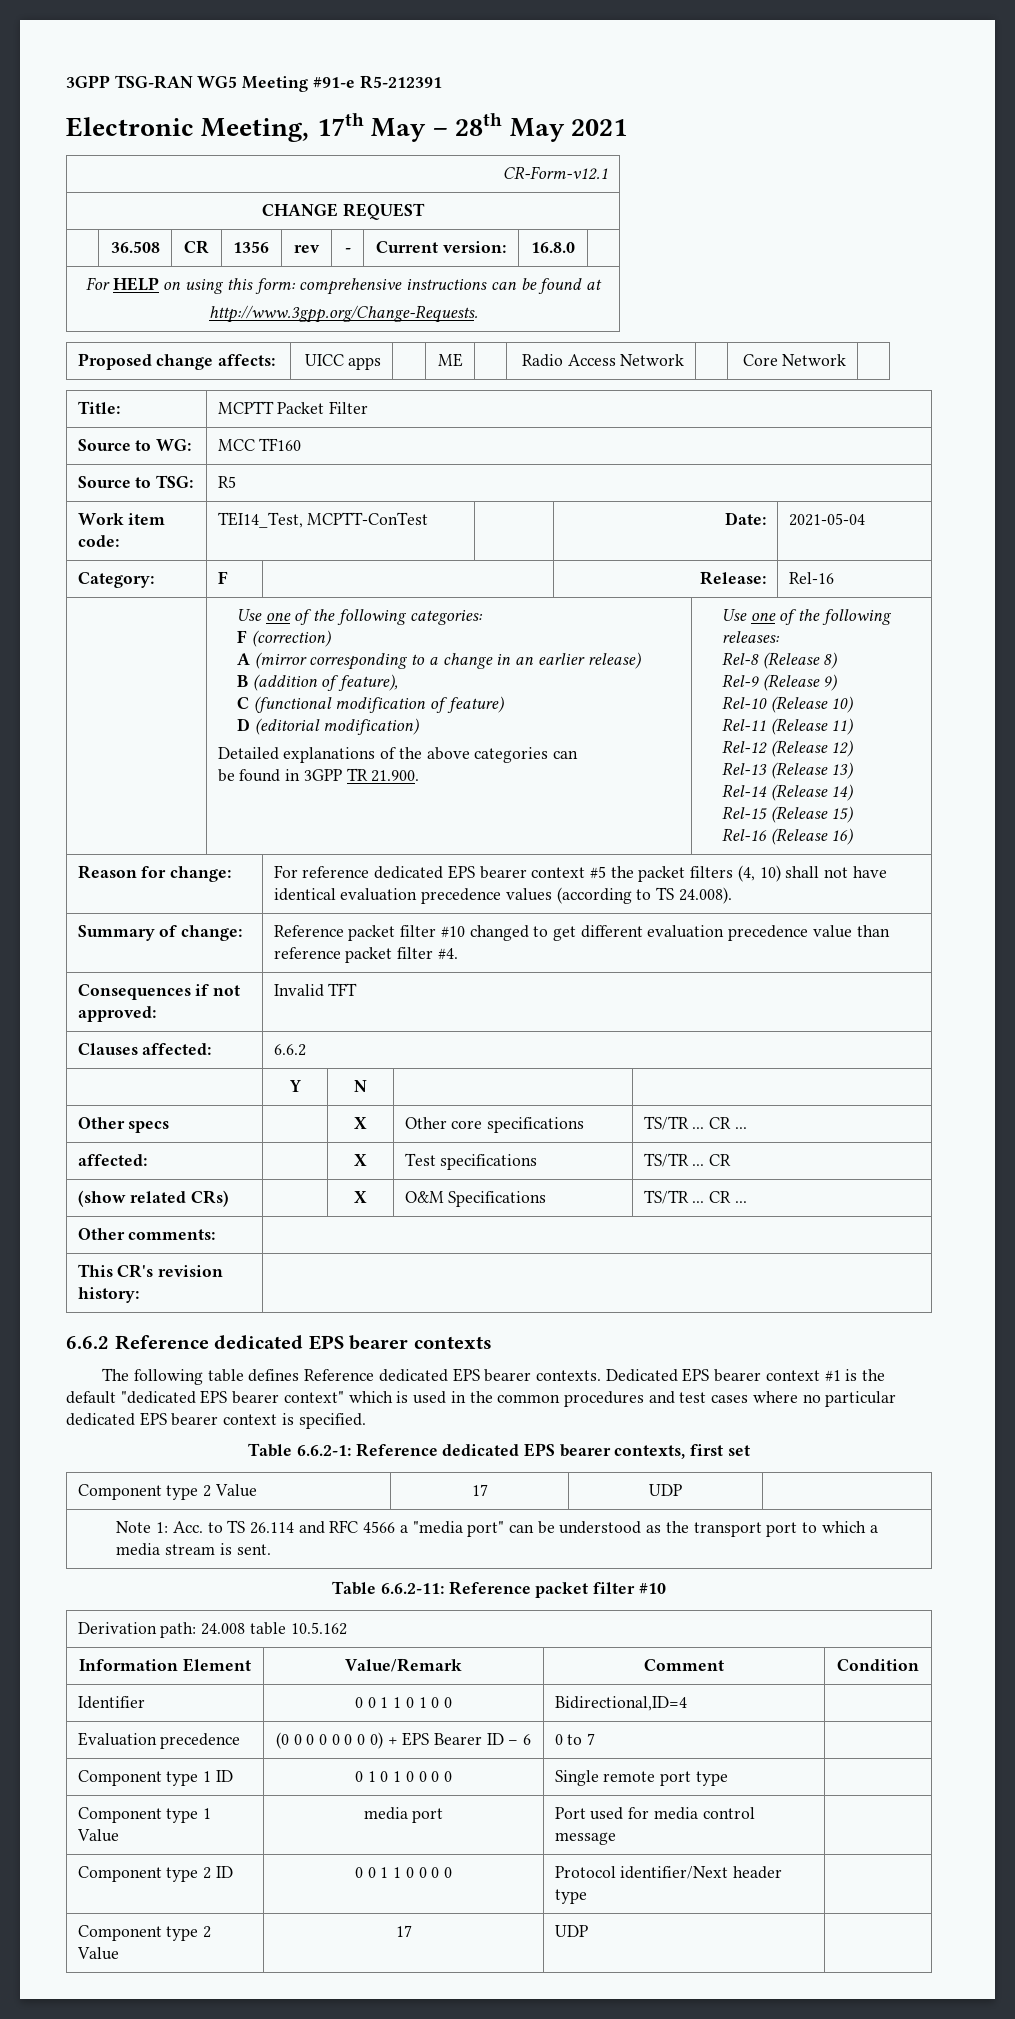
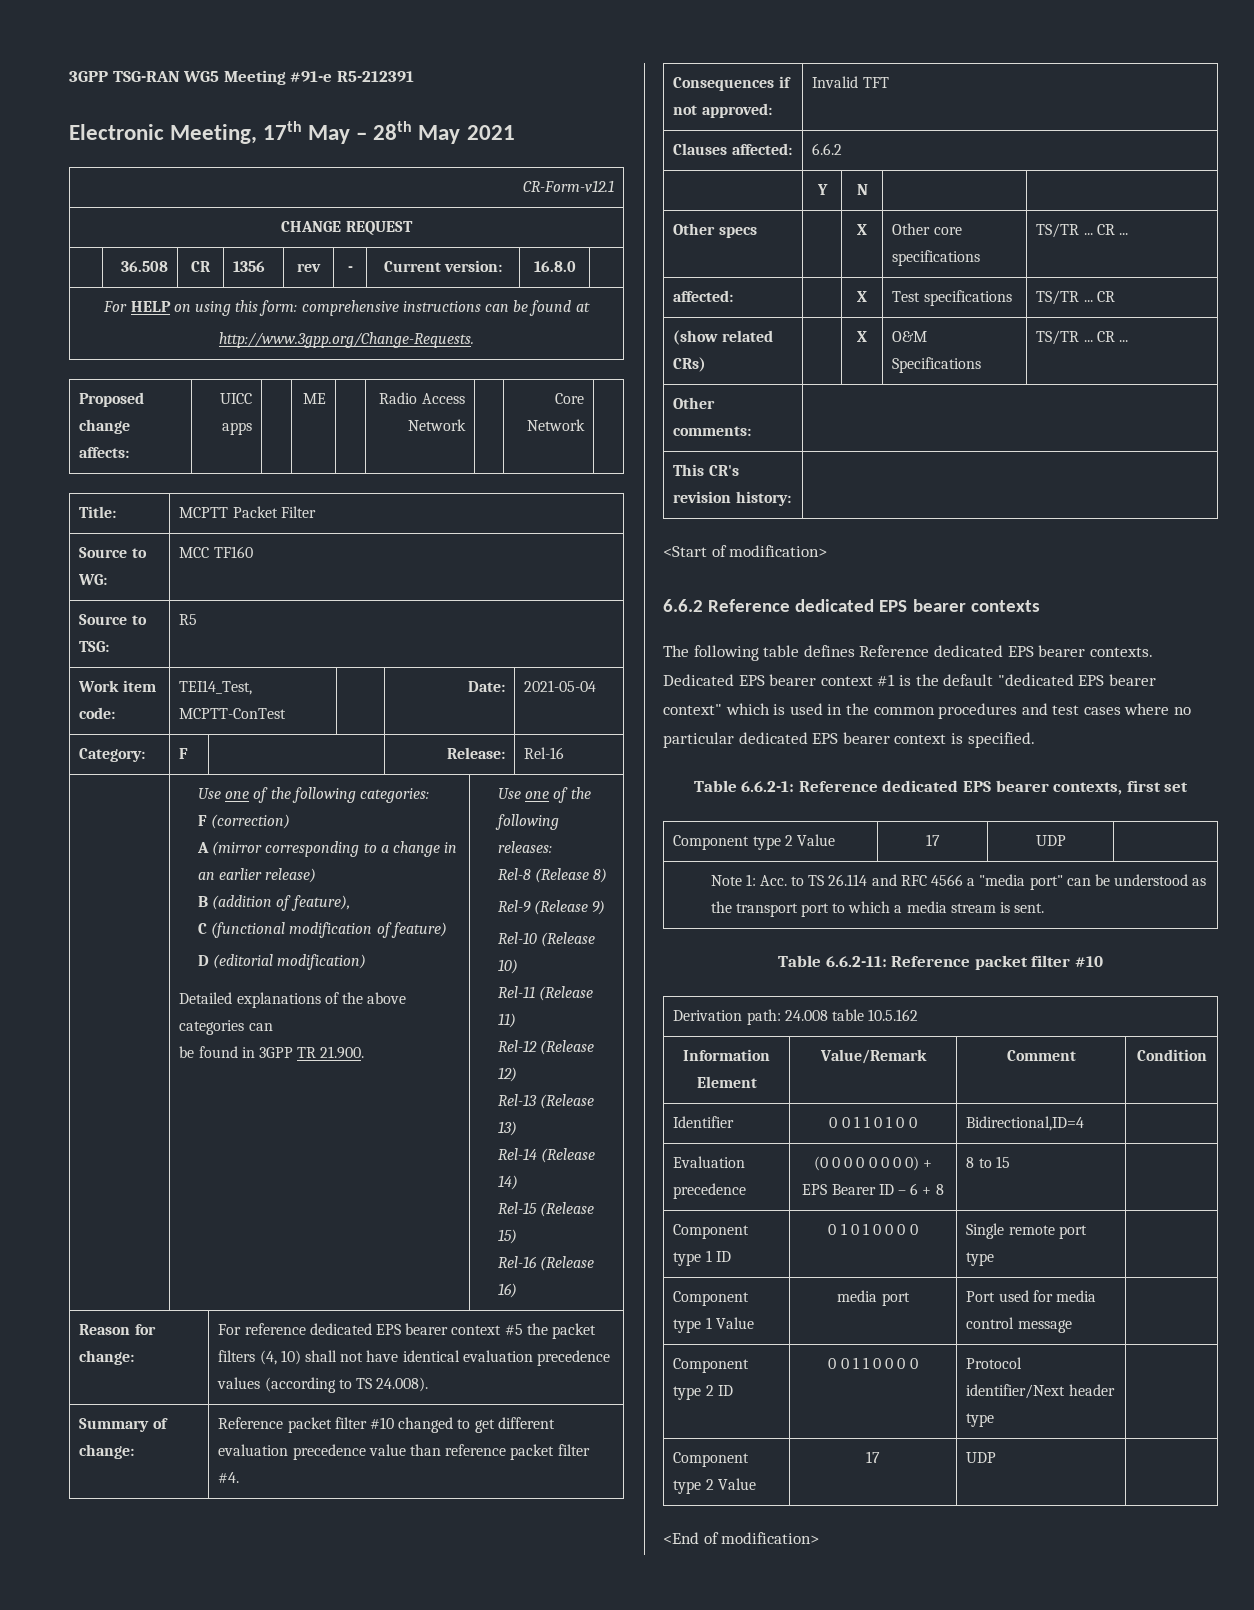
(139, 1295) none -> [663,545,828,557] // <Start of modification>
[554,1733,596,1745] | 0 to 7 -> [922,1184,944,1195] [966,1156,1010,1168] + 8 | 8 to 15
(588, 1931) none -> [663,1532,820,1544] // <End of modification>

